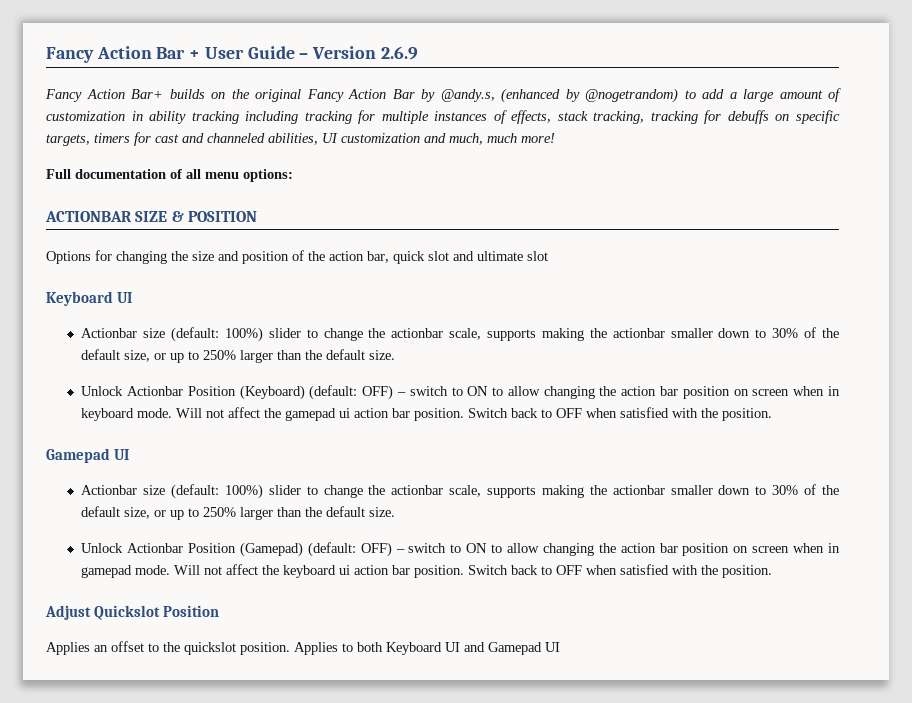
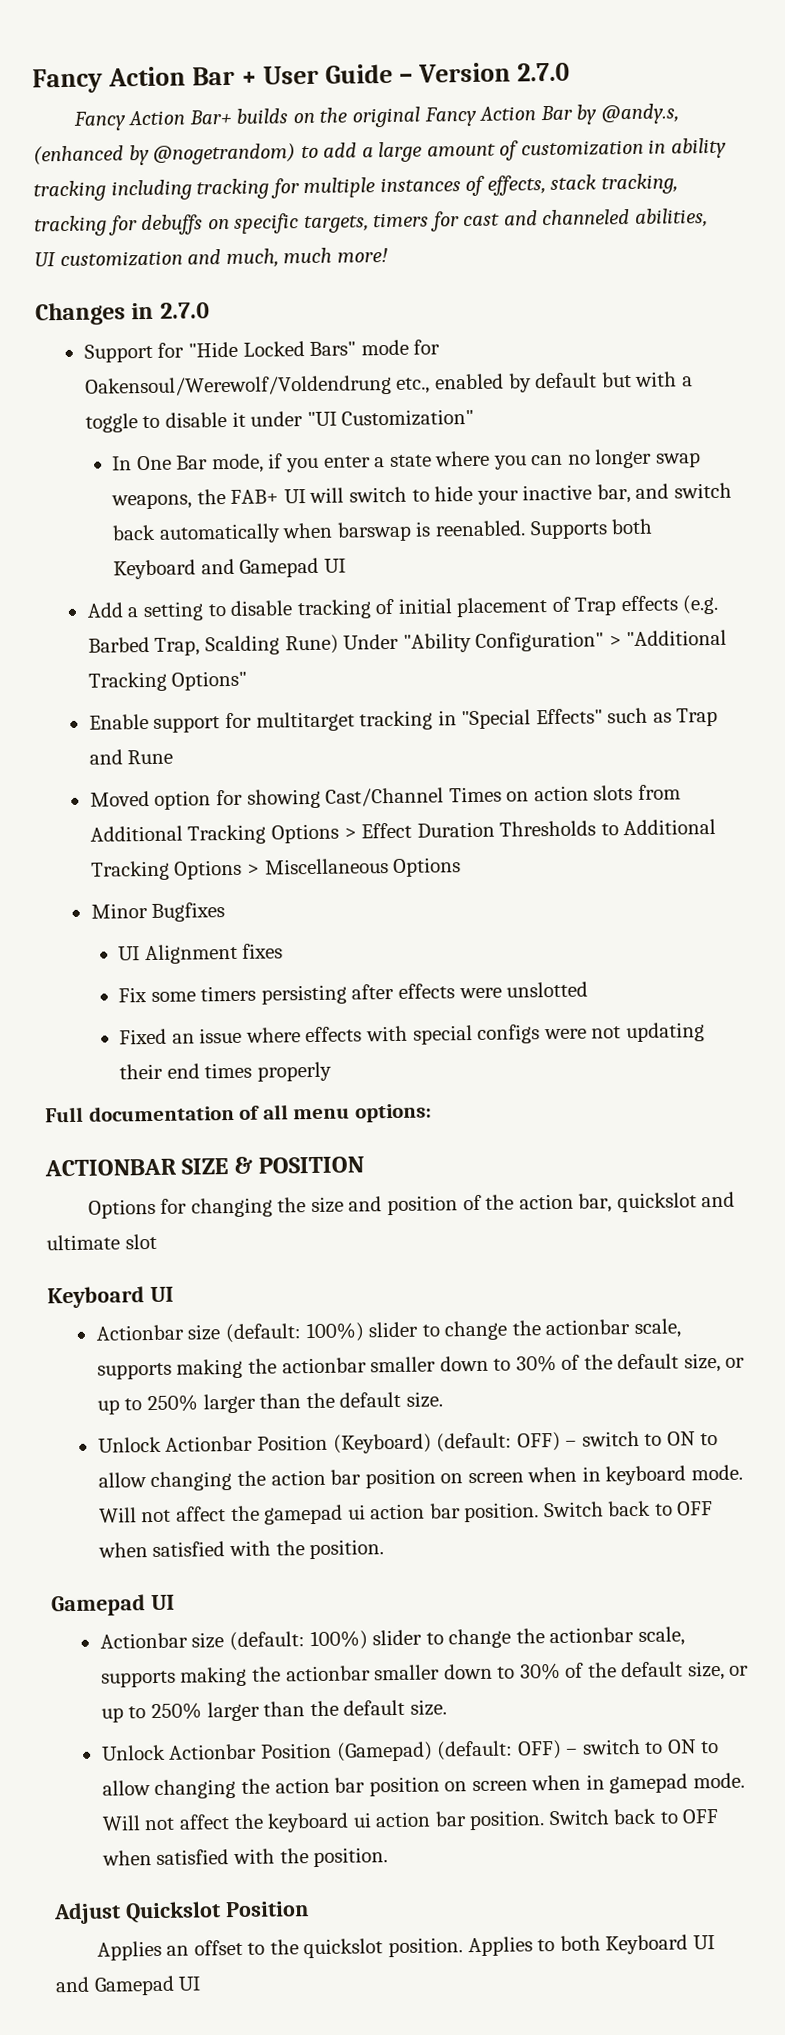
[380,46,418,60] 2.6.9 -> [517,62,571,82] 2.7.0
(555, 138) none -> [35,302,210,326] [83,339,441,363] [84,371,693,398] [84,408,475,433] [112,448,701,474] [111,482,732,510] [112,518,654,544] [113,557,346,580] [86,594,720,622] [87,629,728,656] [87,670,248,692] [88,707,719,733] [88,749,174,765] [89,784,681,810] [89,818,717,845] [90,857,462,881] [90,902,226,922] [118,943,284,965] [118,981,589,1005] [119,1022,705,1045] [119,1061,332,1082] // Changes in 2.7.0 // Support for "Hide Locked Bars" mode for Oakensoul/Werewolf/Voldendrung etc., enabled by default but with a toggle to disable it under "UI Customization" // In One Bar mode, if you enter a state where you can no longer swap weapons, the FAB+ UI will switch to hide your inactive bar, and switch back automatically when barswap is reenabled. Supports both Keyboard and Gamepad UI // Add a setting to disable tracking of initial placement of Trap effects (e.g. Barbed Trap, Scalding Rune) Under "Ability Configuration" > "Additional Tracking Options" // Enable support for multitarget tracking in "Special Effects" such as Trap and Rune // Moved option for showing Cast/Channel Times on action slots from Additional Tracking Options > Effect Duration Thresholds to Additional Tracking Options > Miscellaneous Options // Minor Bugfixes // UI Alignment fixes // Fix some timers persisting after effects were unslotted // Fixed an issue where effects with special configs were not updating their end times properly
[393,251,449,264] quick slot -> [616,1192,697,1213] quickslot

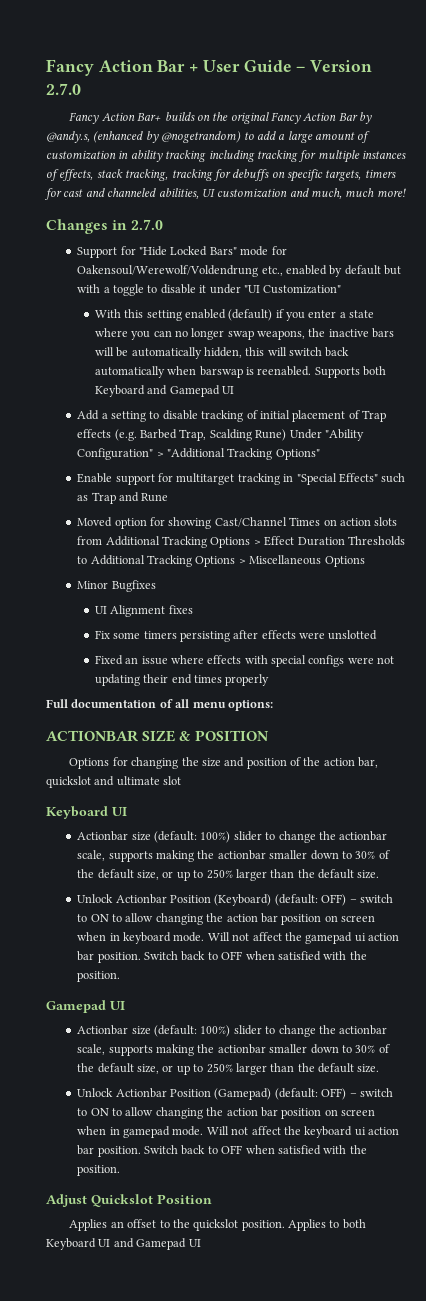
[112,453,264,474] In One Bar mode, -> [94,309,273,321] With this setting enabled (default)
[230,483,670,505] FAB+ UI will switch to hide your inactive bar, and -> [328,328,395,338] [94,347,287,359] inactive bars will be automatically hidden, this will

